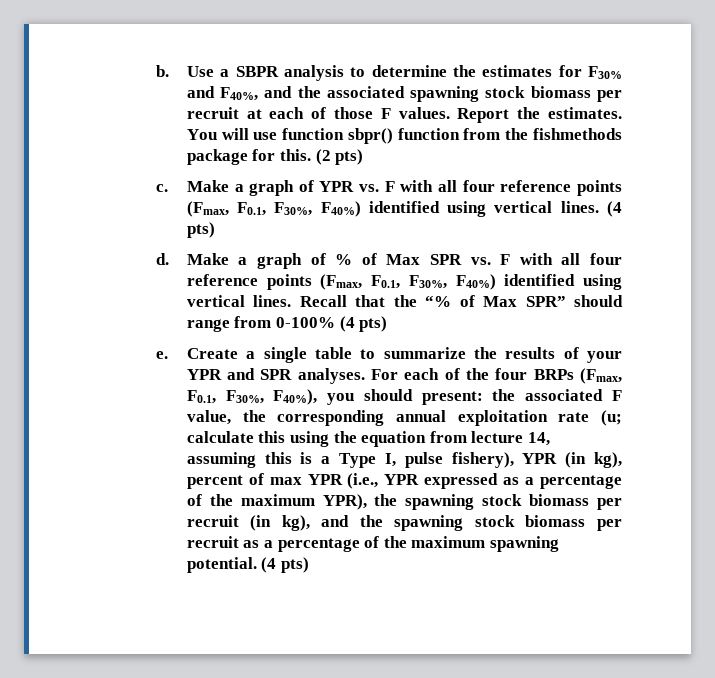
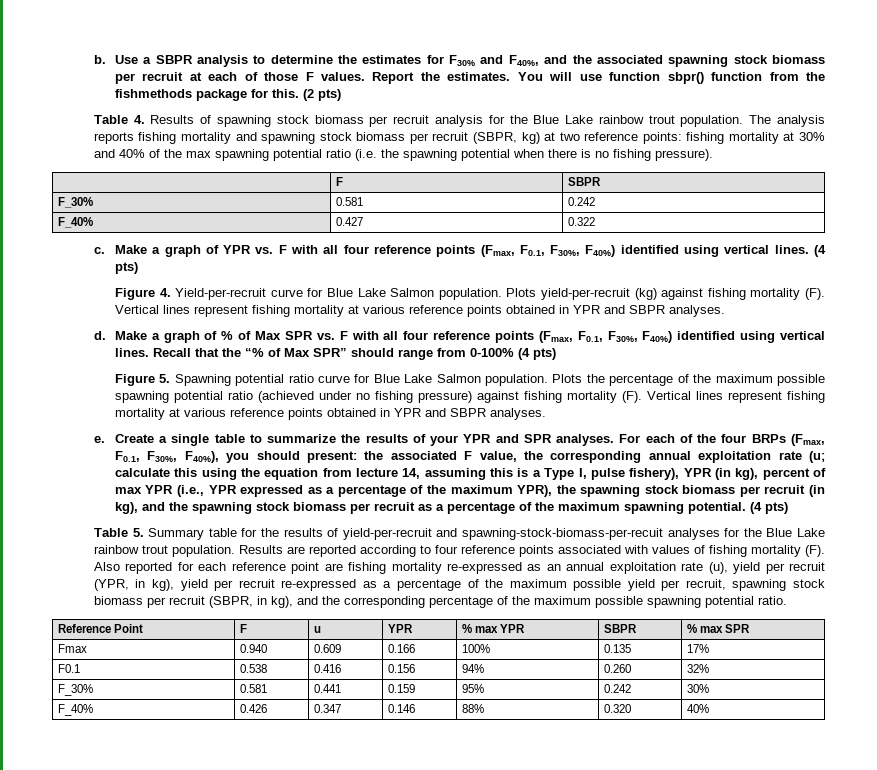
(364, 157) none -> [93,115,826,127] [93,132,825,144] [93,149,713,161] [336,177,344,186] [568,177,602,186] [58,197,94,208] [336,197,364,206] [568,197,596,206] [58,217,94,228] [336,217,364,226] [568,217,596,226] // Table 4. Results of spawning stock biomass per recruit analysis for the Blue Lake rainbow trout population. The analysis reports fishing mortality and spawning stock biomass per recruit (SBPR, kg) at two reference points: fishing mortality at 30% and 40% of the max spawning potential ratio (i.e. the spawning potential when there is no fishing pressure). // | F | SBPR // F_30% | 0.581 | 0.242 // F_40% | 0.427 | 0.322
(215, 230) none -> [114,288,825,300] [114,305,725,317] // Figure 4. Yield-per-recruit curve for Blue Lake Salmon population. Plots yield-per-recruit (kg) against fishing mortality (F). Vertical lines represent fishing mortality at various reference points obtained in YPR and SBPR analyses.
(388, 324) none -> [114,374,825,386] [114,391,826,403] [114,408,546,420] // Figure 5. Spawning potential ratio curve for Blue Lake Salmon population. Plots the percentage of the maximum possible spawning potential ratio (achieved under no fishing pressure) against fishing mortality (F). Vertical lines represent fishing mortality at various reference points obtained in YPR and SBPR analyses.
(310, 565) none -> [93,528,826,540] [93,545,825,557] [93,562,825,574] [93,579,825,591] [93,596,787,608] [58,624,144,633] [240,624,248,633] [314,626,322,633] [388,624,414,633] [462,624,526,633] [604,624,638,633] [687,624,751,633] [58,644,88,653] [240,644,268,653] [314,644,342,653] [388,644,416,653] [462,644,491,653] [604,644,632,653] [687,644,710,653] [58,664,81,673] [240,664,268,673] [314,664,342,673] [388,664,416,673] [462,664,485,673] [604,664,632,673] [687,664,710,673] [58,684,94,696] [240,684,268,693] [314,684,342,693] [388,684,416,693] [462,684,485,693] [604,684,632,693] [687,684,710,693] [58,704,94,716] [240,704,268,713] [314,704,342,713] [388,704,416,713] [462,704,485,713] [604,704,632,713] [687,704,710,713] // Table 5. Summary table for the results of yield-per-recruit and spawning-stock-biomass-per-recuit analyses for the Blue Lake rainbow trout population. Results are reported according to four reference points associated with values of fishing mortality (F). Also reported for each reference point are fishing mortality re-expressed as an annual exploitation rate (u), yield per recruit (YPR, in kg), yield per recruit re-expressed as a percentage of the maximum possible yield per recruit, spawning stock biomass per recruit (SBPR, in kg), and the corresponding percentage of the maximum possible spawning potential ratio. // Reference Point | F | u | YPR | % max YPR | SBPR | % max SPR // Fmax | 0.940 | 0.609 | 0.166 | 100% | 0.135 | 17% // F0.1 | 0.538 | 0.416 | 0.156 | 94% | 0.260 | 32% // F_30% | 0.581 | 0.441 | 0.159 | 95% | 0.242 | 30% // F_40% | 0.426 | 0.347 | 0.146 | 88% | 0.320 | 40%

